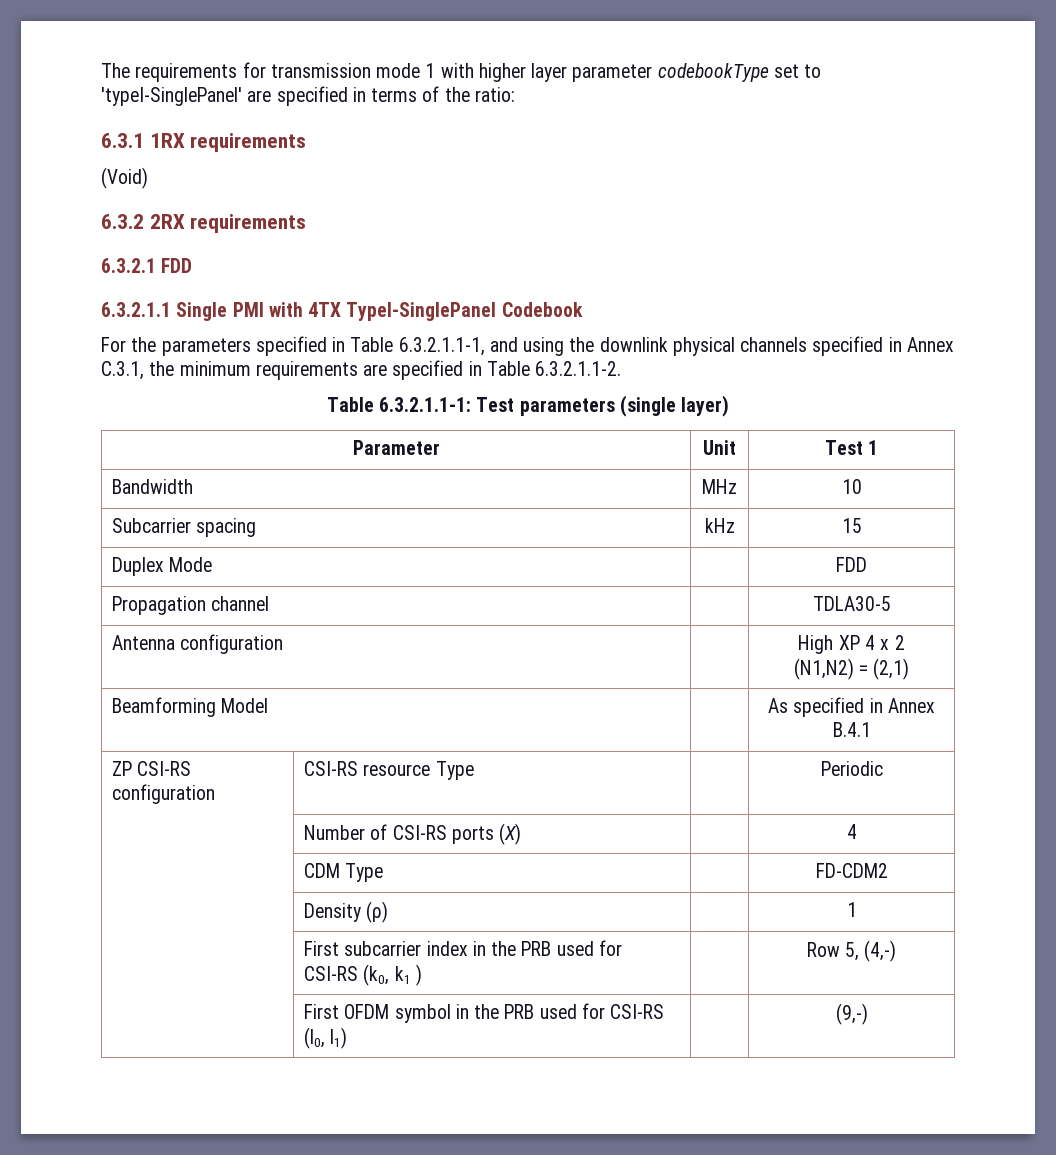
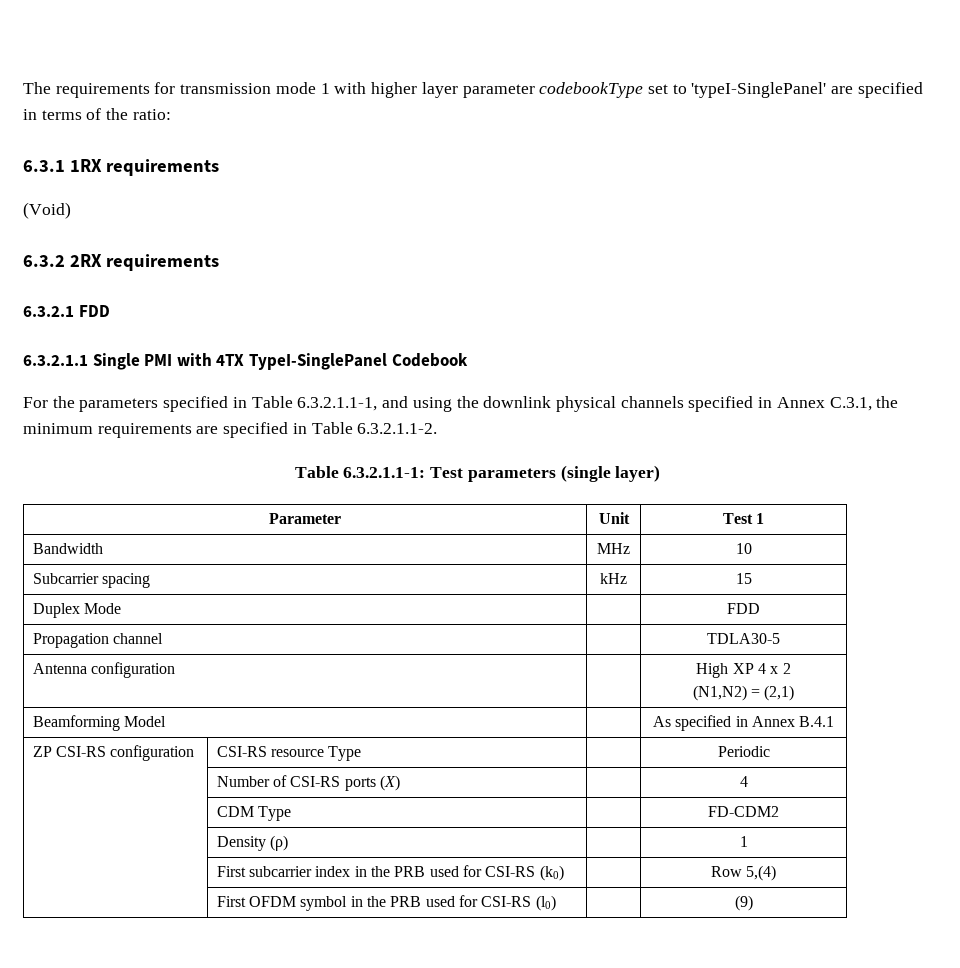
[363,964,422,986] (k0, k1 ) -> [539,865,564,881] (k0)
[845,940,897,962] 5, (4,-) -> [746,865,777,881] 5,(4)
[304,1027,348,1049] [835,1003,868,1025] (l0, l1) | | (9,-) -> [535,895,556,911] [734,895,753,911] (l0) | | (9)

